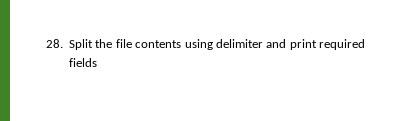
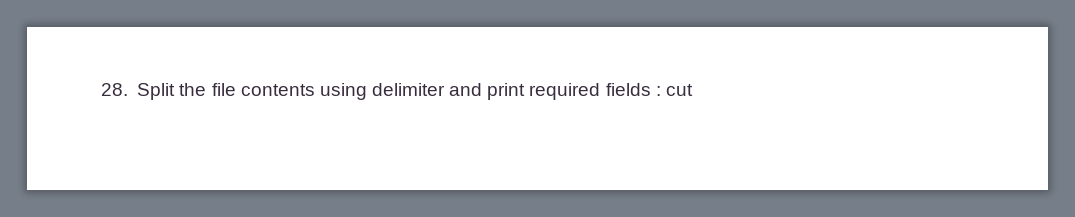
(98, 62) none -> [655,84,693,96] : cut

